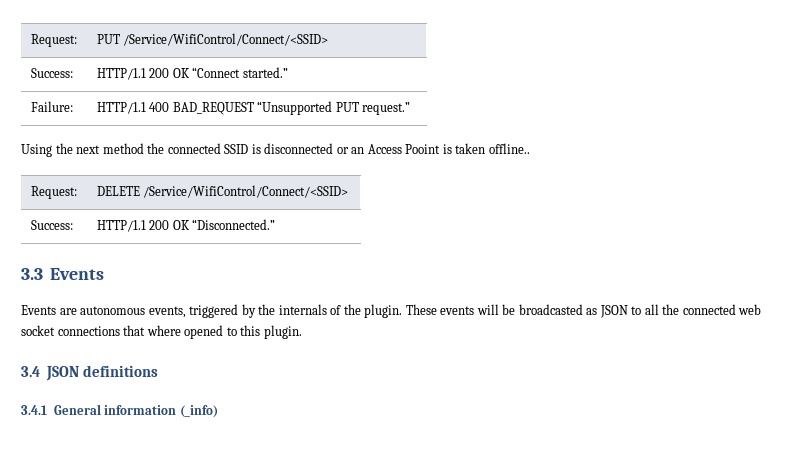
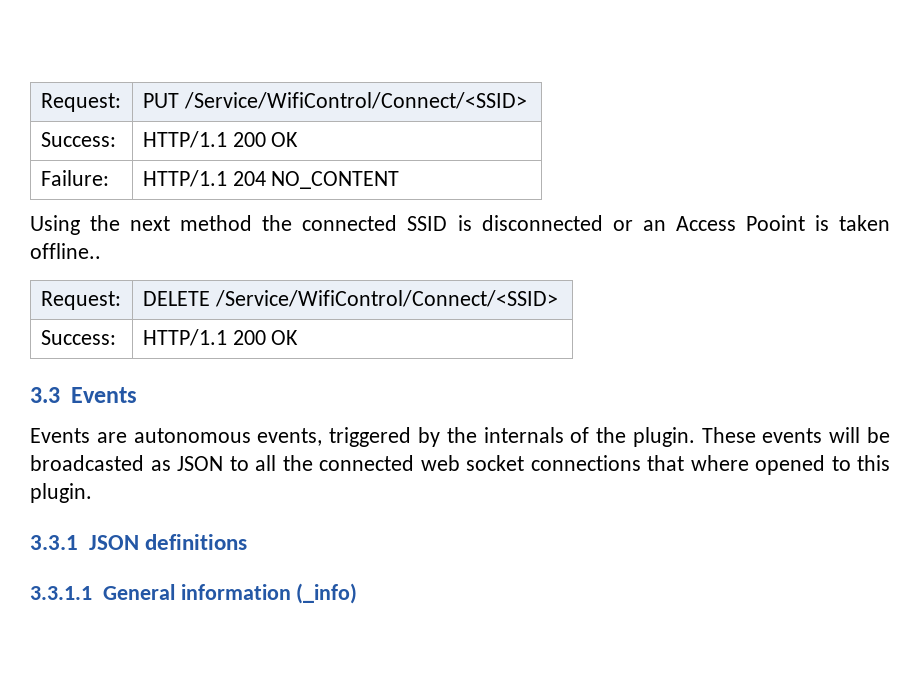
[192,67,288,78] “Connect started.” -> (299, 139) none
[149,101,411,115] 400 BAD_REQUEST “Unsupported PUT request.” -> [232,171,400,189] 204 NO_CONTENT
[192,219,276,230] “Disconnected.” -> (299, 337) none
[21,366,40,377] 3.4 -> [30,535,78,550] 3.3.1
[21,405,47,415] 3.4.1 -> [30,586,92,600] 3.3.1.1

